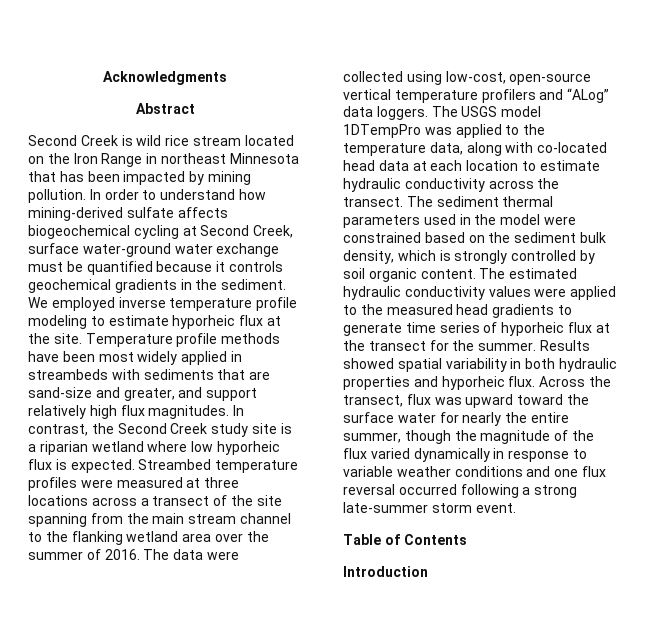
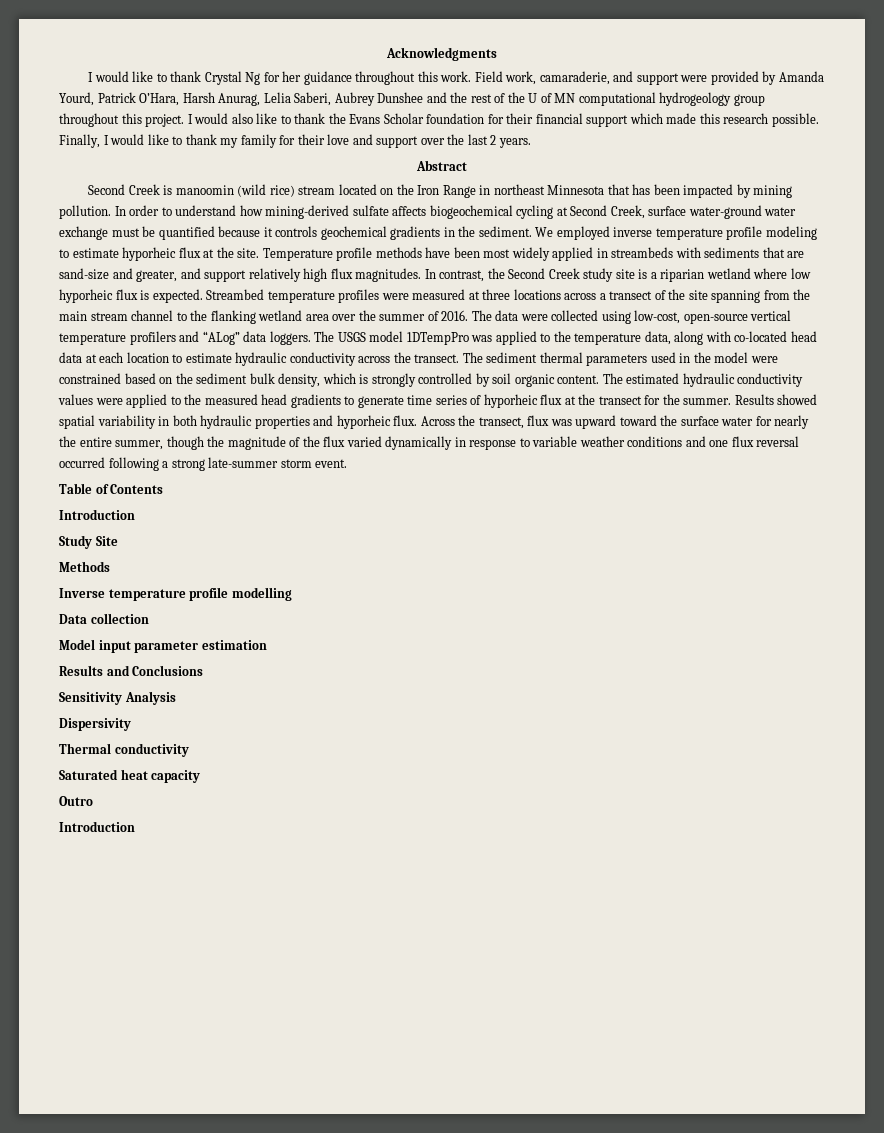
(227, 78) none -> [88,71,824,85] [59,92,765,106] [59,113,819,127] [59,134,531,148] // I would like to thank Crystal Ng for her guidance throughout this work. Field work, camaraderie, and support were provided by Amanda Yourd, Patrick O’Hara, Harsh Anurag, Lelia Saberi, Aubrey Dunshee and the rest of the U of MN computational hydrogeology group throughout this project. I would also like to thank the Evans Scholar foundation for their financial support which made this research possible. Finally, I would like to thank my family for their love and support over the last 2 years.
[136,135,190,146] wild rice -> [175,184,295,197] manoomin (wild rice)
(428, 571) none -> [59,535,118,549] [59,561,110,572] [59,587,292,601] [59,613,149,624] [59,639,267,653] [59,665,204,676] [59,691,176,705] [59,718,131,731] [59,743,189,757] [59,769,201,783] [59,796,93,806] [59,821,135,832] // Study Site // Methods // Inverse temperature profile modelling // Data collection // Model input parameter estimation // Results and Conclusions // Sensitivity Analysis // Dispersivity // Thermal conductivity // Saturated heat capacity // Outro // Introduction

